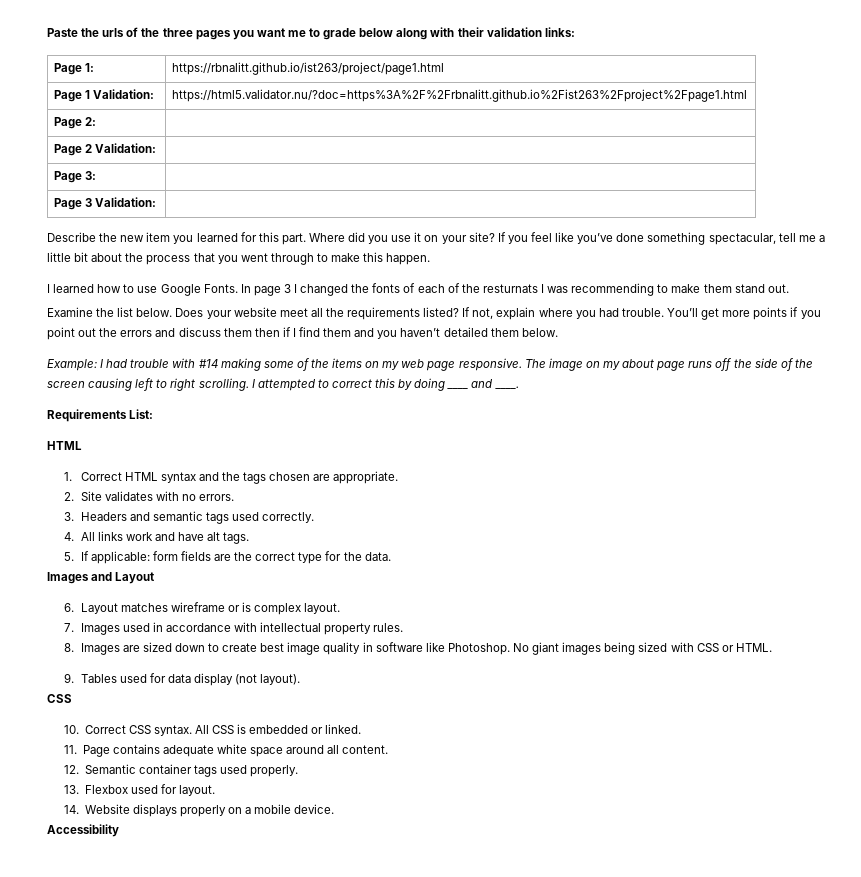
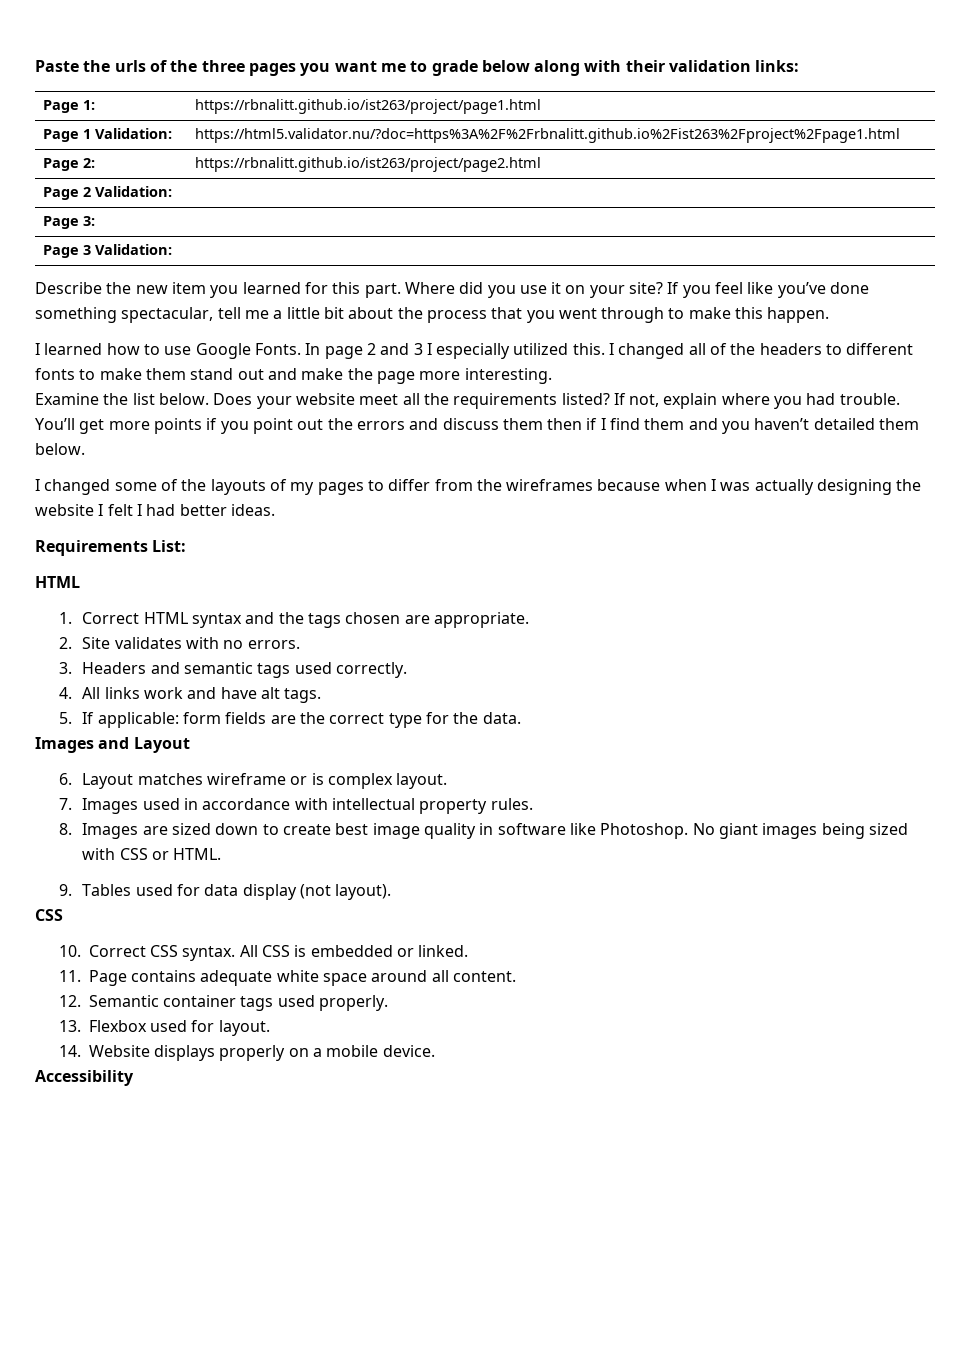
(96, 121) none -> [194,157,541,172] https://rbnalitt.github.io/ist263/project/page2.html
[283,283,789,296] 3 I changed the fonts of each of the resturnats I was recommending to make them stand out. -> [366,343,914,359] [35,368,552,384] 2 and 3 I especially utilized this. I changed all of the headers to different fonts to make them stand out and make the page more interesting.
[47,358,813,371] [47,378,469,391] [471,379,519,389] Example: I had trouble with #14 making some of the items on my web page responsive. The image on my about page runs off the side of the screen causing left to right scrolling. I attempted to correct this by doing ____ and ____. -> [35,479,922,495] [35,504,275,516] I changed some of the layouts of my pages to differ from the wireframes because when I was actually designing the website I felt I had better ideas.

